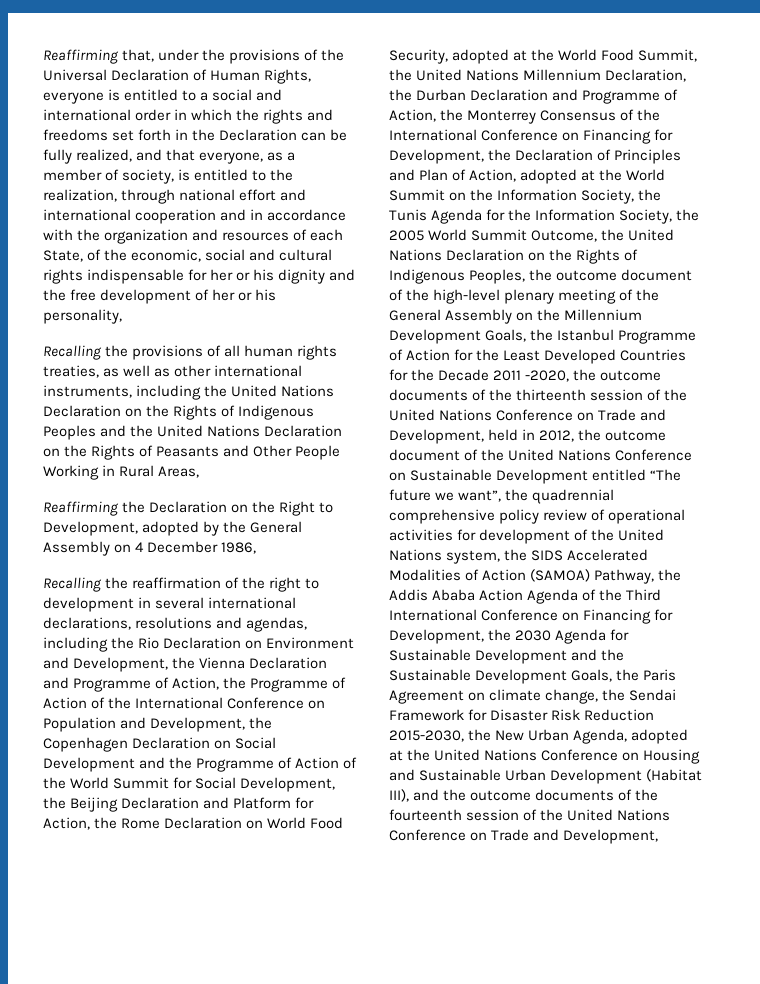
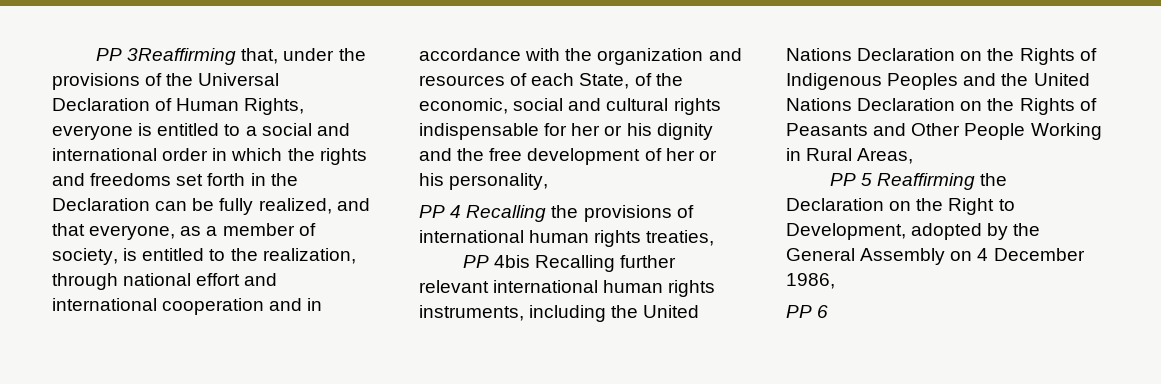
[43,49,119,64] Reaffirming -> [96,48,237,65] PP 3Reaffirming
(122, 316) none -> [419,205,462,218] PP 4
[224,345,241,357] all -> [419,230,524,243] international
[103,365,303,377] as well as other international -> [463,255,677,272] [419,280,716,297] // PP 4bis Recalling further relevant international human rights
(200, 472) none -> [830,173,873,186] PP 5
[43,577,320,592] [43,597,297,612] [43,617,308,632] [43,637,355,652] [43,657,328,672] [43,677,347,692] [43,697,326,709] [43,717,273,732] [43,737,277,752] [43,757,358,772] [43,777,336,792] [43,797,315,812] [43,817,344,830] [389,49,698,64] [389,69,687,82] [389,89,679,104] [389,109,661,124] [389,129,674,144] [389,149,682,164] [389,169,666,184] [389,189,662,204] [389,209,700,224] [389,229,675,242] [389,249,639,264] [389,269,693,284] [389,289,660,304] [389,309,643,324] [389,329,697,344] [389,349,687,364] [389,369,662,382] [389,389,688,401] [389,409,667,421] [389,429,667,444] [389,449,693,461] [389,469,682,484] [389,489,615,504] [389,509,686,524] [389,529,665,544] [389,549,649,564] [389,569,682,584] [389,589,662,604] [389,609,674,624] [389,629,630,644] [389,649,625,664] [389,669,677,684] [389,689,677,704] [389,709,655,721] [389,729,689,744] [389,749,701,764] [389,769,703,784] [389,789,659,802] [389,809,671,821] [389,829,659,844] Recalling the reaffirmation of the right to development in several international declarations, resolutions and agendas, including the Rio Declaration on Environment and Development, the Vienna Declaration and Programme of Action, the Programme of Action of the International Conference on Population and Development, the Copenhagen Declaration on Social Development and the Programme of Action of the World Summit for Social Development, the Beijing Declaration and Platform for Action, the Rome Declaration on World Food Security, adopted at the World Food Summit, the United Nations Millennium Declaration, the Durban Declaration and Programme of Action, the Monterrey Consensus of the International Conference on Financing for Development, the Declaration of Principles and Plan of Action, adopted at the World Summit on the Information Society, the Tunis Agenda for the Information Society, the 2005 World Summit Outcome, the United Nations Declaration on the Rights of Indigenous Peoples, the outcome document of the high-level plenary meeting of the General Assembly on the Millennium Development Goals, the Istanbul Programme of Action for the Least Developed Countries for the Decade 2011 -2020, the outcome documents of the thirteenth session of the United Nations Conference on Trade and Development, held in 2012, the outcome document of the United Nations Conference on Sustainable Development entitled “The future we want”, the quadrennial comprehensive policy review of operational activities for development of the United Nations system, the SIDS Accelerated Modalities of Action (SAMOA) Pathway, the Addis Ababa Action Agenda of the Third International Conference on Financing for Development, the 2030 Agenda for Sustainable Development and the Sustainable Development Goals, the Paris Agreement on climate change, the Sendai Framework for Disaster Risk Reduction 2015-2030, the New Urban Agenda, adopted at the United Nations Conference on Housing and Sustainable Urban Development (Habitat III), and the outcome documents of the fourteenth session of the United Nations Conference on Trade and Development, -> [786,305,829,318] PP 6

